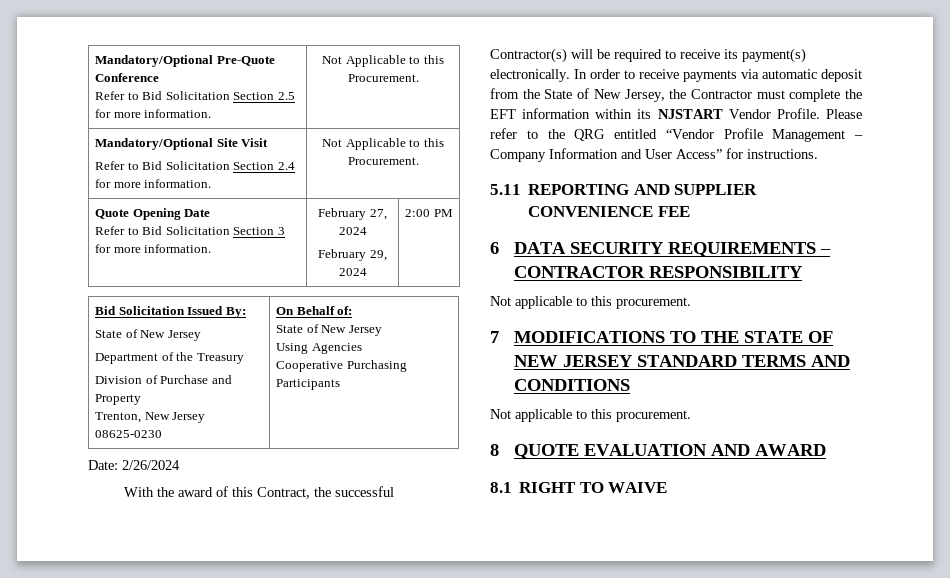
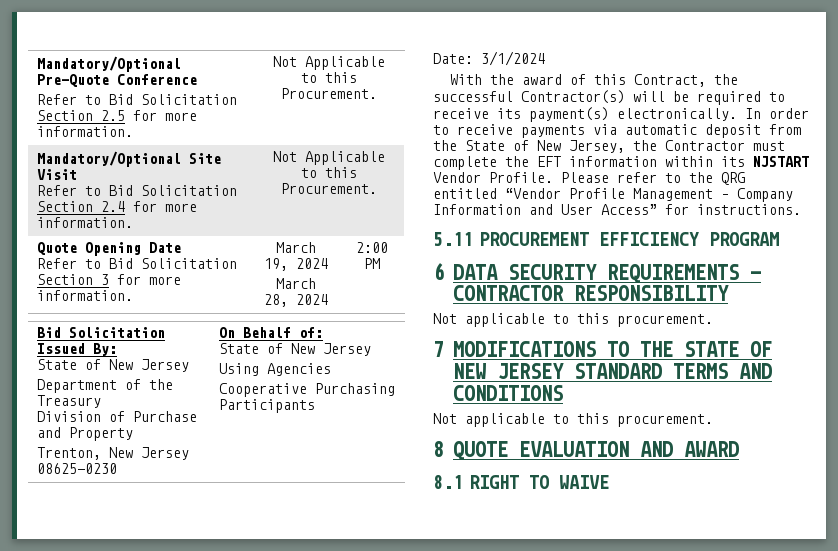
[318,208,387,220] February 27, -> [276,242,316,253] [264,258,288,271] March 19,
[318,249,387,261] February 29, -> [276,278,316,289] [264,294,288,307] March 28,
[122,460,180,470] 2/26/2024 -> [481,51,545,66] 3/1/2024
[528,184,758,195] [528,206,690,217] REPORTING AND SUPPLIER CONVENIENCE FEE -> [479,232,779,246] PROCUREMENT EFFICIENCY PROGRAM

